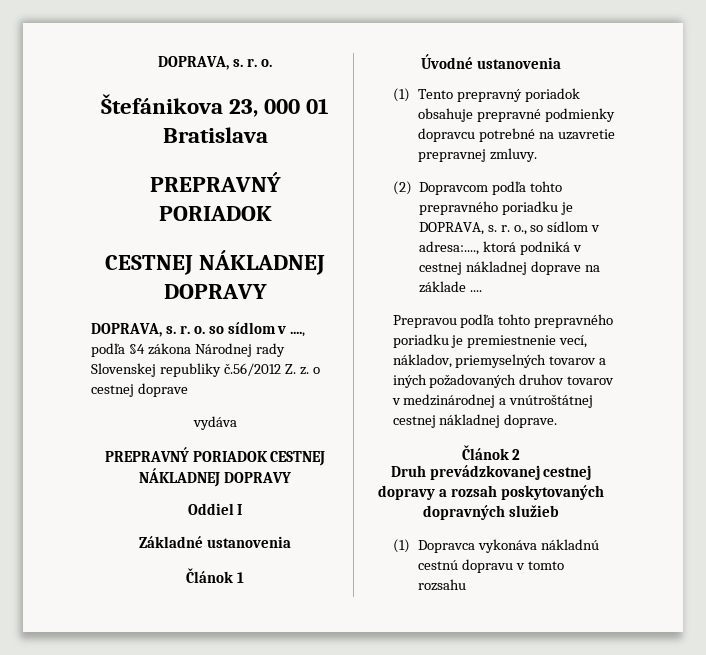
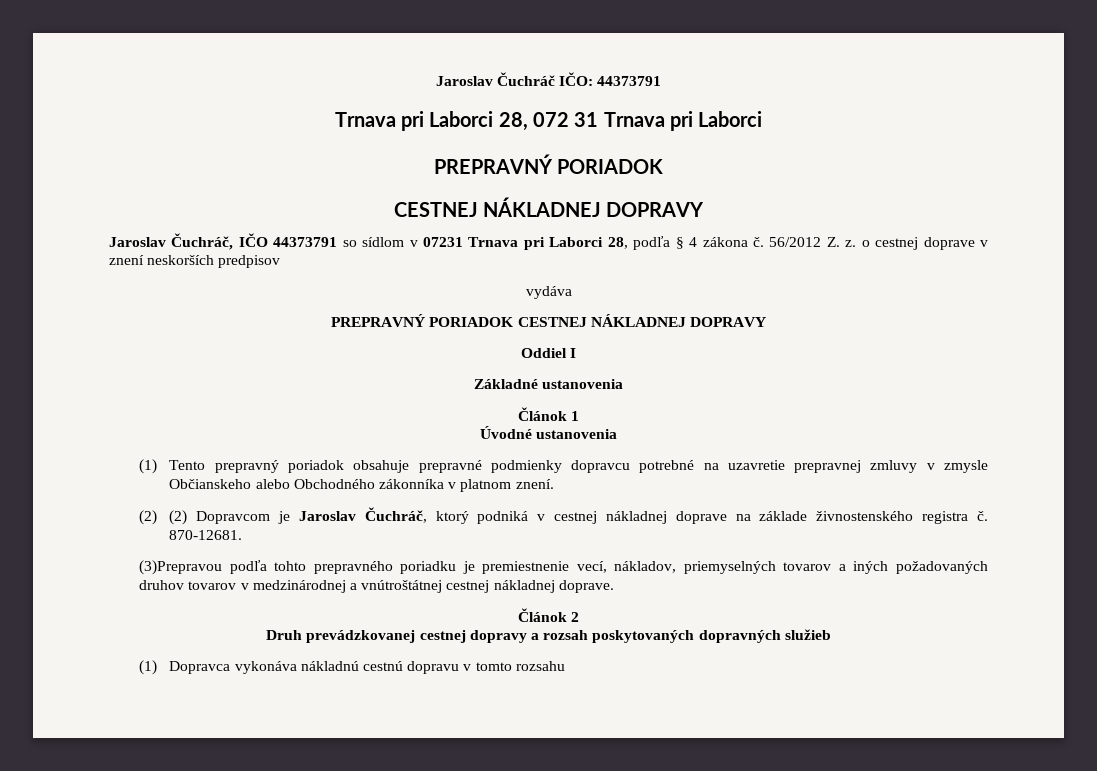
[158,56,272,70] [100,94,330,117] [162,127,268,143] DOPRAVA, s. r. o. // Štefánikova 23, 000 01 Bratislava -> [435,72,662,86] [334,111,763,131] Jaroslav Čuchráč IČO: 44373791 // Trnava pri Laborci 28, 072 31 Trnava pri Laborci
[91,322,306,337] [91,343,285,357] [91,363,281,377] DOPRAVA, s. r. o. so sídlom v ...., podľa §4 zákona Národnej rady Slovenskej republiky č.56/2012 -> [109,233,822,250] Jaroslav Čuchráč, IČO 44373791 so sídlom v 07231 Trnava pri Laborci 28, podľa § 4 zákona č. 56/2012
(188, 390) none -> [979,240,988,247] [109,255,281,268] v znení neskorších predpisov
[489,148,537,162] [392,181,562,195] [418,201,573,215] [418,221,601,235] [418,241,516,255] zmluvy. // (2) Dopravcom podľa tohto prepravného poriadku je DOPRAVA, s. r. o., so sídlom v adresa:...., ktorá -> [870,460,988,473] [169,479,554,492] [139,507,469,525] zmluvy v zmysle Občianskeho alebo Obchodného zákonníka v platnom znení. // (2) (2) Dopravcom je Jaroslav Čuchráč, ktorý
[469,290,482,292] [392,315,457,328] .... // Prepravou -> [816,511,988,524] [169,530,243,540] [139,560,223,575] živnostenského registra č. 870-12681. // (3)Prepravou

